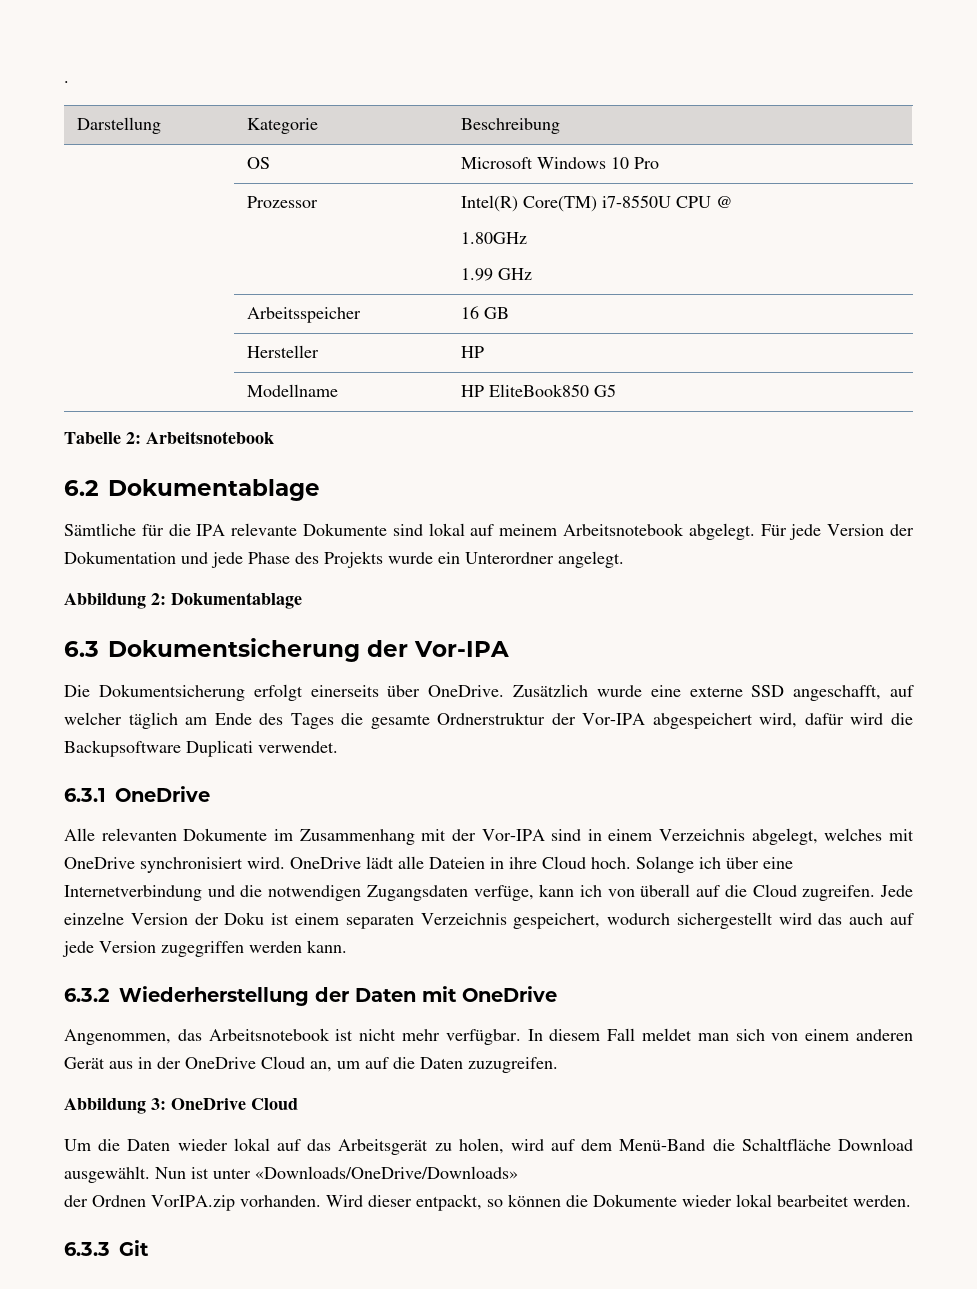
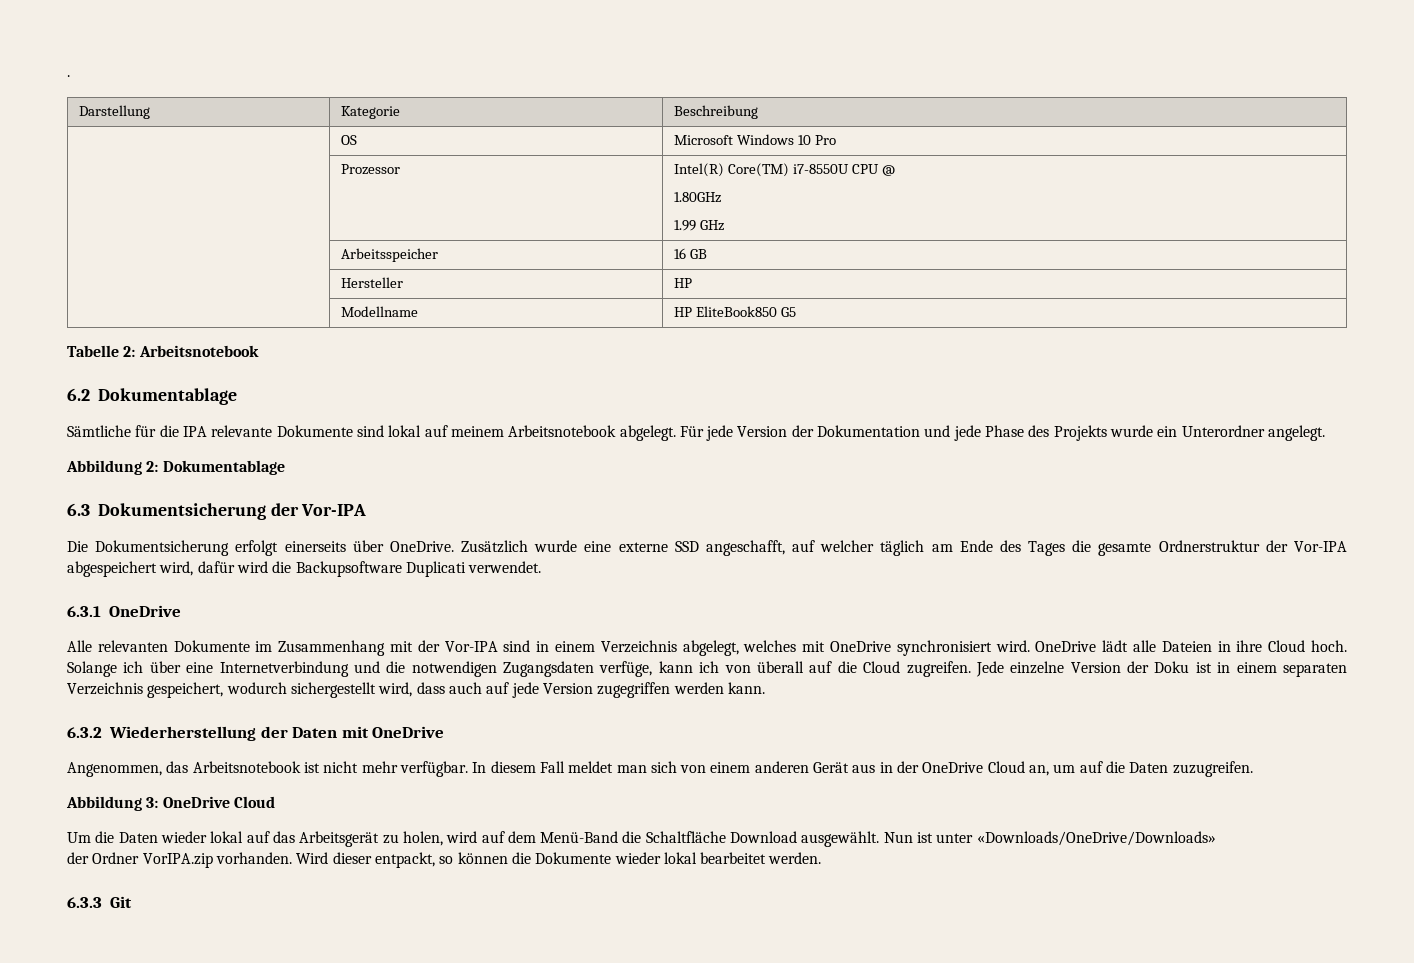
(290, 919) none -> [1217,662,1231,673] in
[778,913,843,925] wird das -> [378,682,445,697] wird, dass
[92,1195,146,1207] Ordnen -> [92,852,140,864] Ordner

